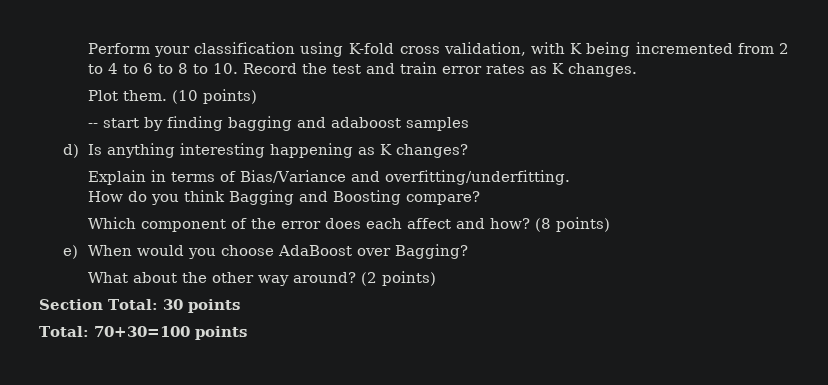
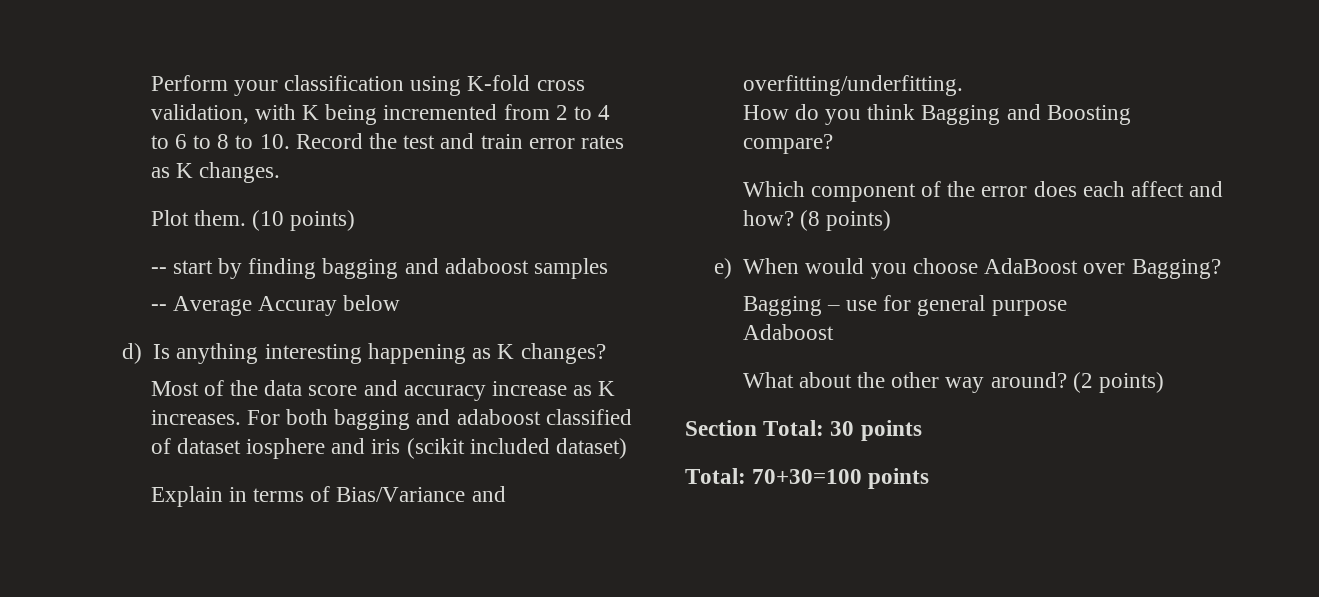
(469, 124) none -> [150,295,401,316] // -- Average Accuray below
(468, 151) none -> [150,380,616,401] [150,409,632,430] [150,438,628,459] // Most of the data score and accuracy increase as K increases. For both bagging and adaboost classified of dataset iosphere and iris (scikit included dataset)
(468, 251) none -> [742,295,1067,316] [742,324,834,340] // Bagging – use for general purpose // Adaboost

